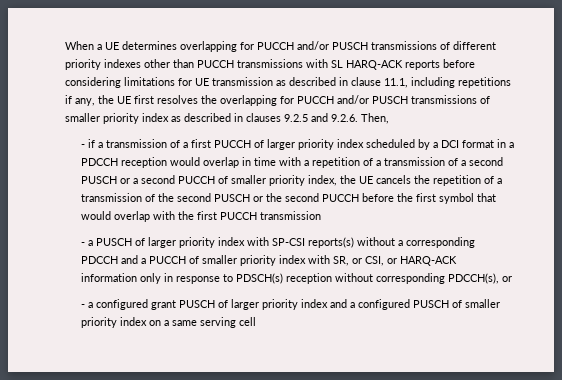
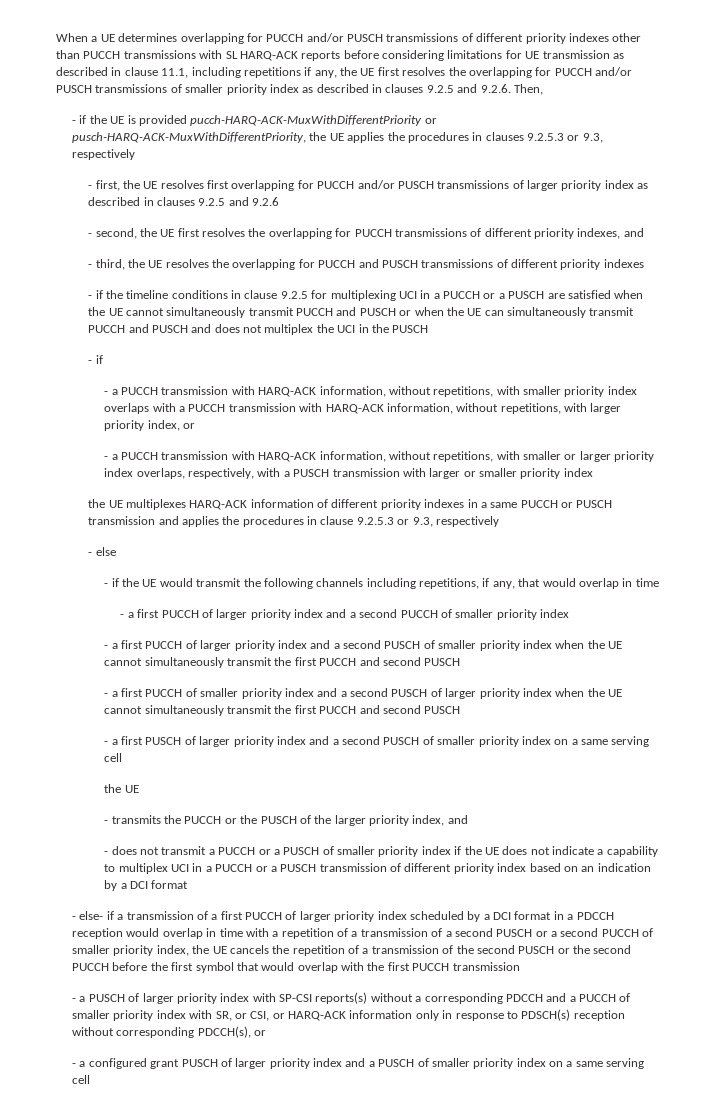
(96, 143) none -> [89,115,437,126] [72,132,603,143] [72,149,136,160] [88,180,649,191] [88,197,280,206] [88,228,644,239] [88,259,644,270] [88,290,644,301] [88,307,635,318] [88,324,429,335] [88,355,103,364] [104,386,637,397] [104,403,622,414] [104,420,196,431] [104,451,655,462] [104,468,593,479] [88,499,613,510] [88,516,499,527] [88,547,116,556] [104,578,659,589] [120,609,570,620] [104,640,623,651] [104,657,461,668] [104,688,623,699] [104,705,461,716] [104,736,650,747] [104,753,123,762] [104,784,139,793] [104,815,468,826] [104,846,658,857] [104,863,651,874] [104,880,189,891] [72,911,114,920] the UE is provided pucch-HARQ-ACK-MuxWithDifferentPriority or pusch-HARQ-ACK-MuxWithDifferentPriority, the UE applies the procedures in clauses 9.2.5.3 or 9.3, respectively // - first, the UE resolves first overlapping for PUCCH and/or PUSCH transmissions of larger priority index as described in clauses 9.2.5 and 9.2.6 // - second, the UE first resolves the overlapping for PUCCH transmissions of different priority indexes, and // - third, the UE resolves the overlapping for PUCCH and PUSCH transmissions of different priority indexes // - if the timeline conditions in clause 9.2.5 for multiplexing UCI in a PUCCH or a PUSCH are satisfied when the UE cannot simultaneously transmit PUCCH and PUSCH or when the UE can simultaneously transmit PUCCH and PUSCH and does not multiplex the UCI in the PUSCH // - if // - a PUCCH transmission with HARQ-ACK information, without repetitions, with smaller priority index overlaps with a PUCCH transmission with HARQ-ACK information, without repetitions, with larger priority index, or // - a PUCCH transmission with HARQ-ACK information, without repetitions, with smaller or larger priority index overlaps, respectively, with a PUSCH transmission with larger or smaller priority index // the UE multiplexes HARQ-ACK information of different priority indexes in a same PUCCH or PUSCH transmission and applies the procedures in clause 9.2.5.3 or 9.3, respectively // - else // - if the UE would transmit the following channels including repetitions, if any, that would overlap in time // - a first PUCCH of larger priority index and a second PUCCH of smaller priority index // - a first PUCCH of larger priority index and a second PUSCH of smaller priority index when the UE cannot simultaneously transmit the first PUCCH and second PUSCH // - a first PUCCH of smaller priority index and a second PUSCH of larger priority index when the UE cannot simultaneously transmit the first PUCCH and second PUSCH // - a first PUSCH of larger priority index and a second PUSCH of smaller priority index on a same serving cell // the UE // - transmits the PUCCH or the PUSCH of the larger priority index, and // - does not transmit a PUCCH or a PUSCH of smaller priority index if the UE does not indicate a capability to multiplex UCI in a PUCCH or a PUSCH transmission of different priority index based on an indication by a DCI format // - else- if
[358,299,411,310] configured -> (375, 1064) none

